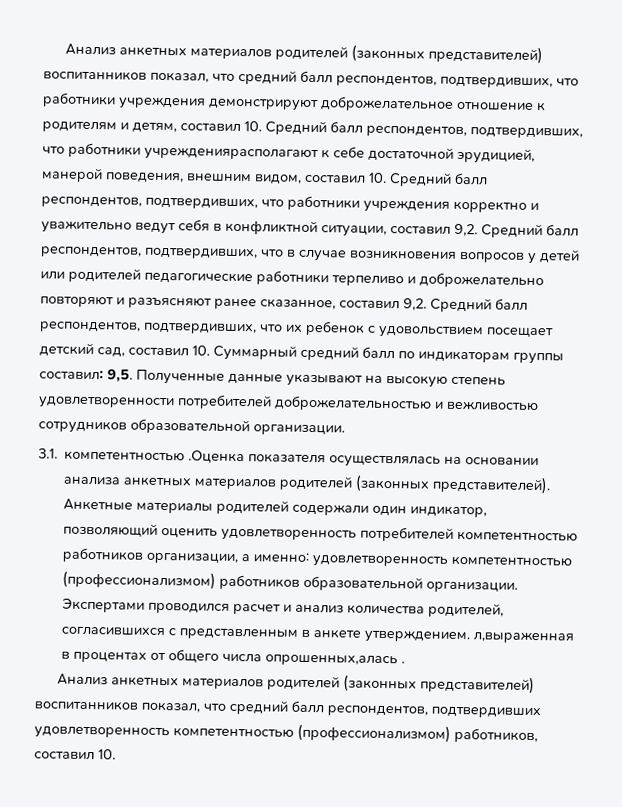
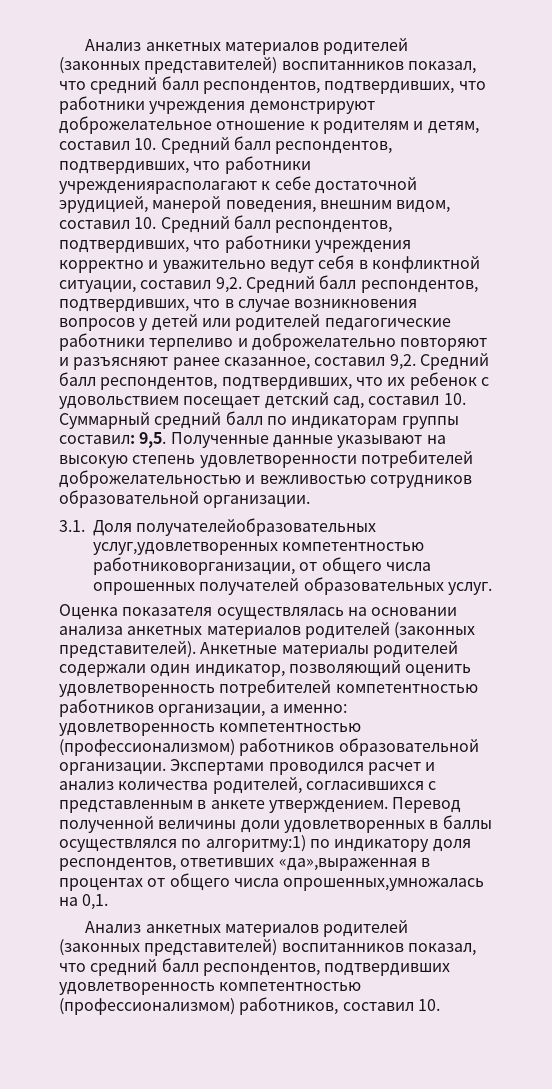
[64,450,246,464] компетентностью .Оценка -> [93,518,377,536] [93,542,425,555] [93,557,431,575] [93,577,492,595] [59,604,118,620] Доля получателейобразовательных услуг,удовлетворенных компетентностью работниковорганизации, от общего числа опрошенных получателей образовательных услуг. // Оценка
[472,631,575,644] л,выраженная -> [392,797,462,813] [59,815,492,833] [59,835,471,852] [59,858,417,871] Перевод полученной величины доли удовлетворенных в баллы осуществлялся по алгоритму:1) по индикатору доля респондентов, ответивших «да»,выраженная
[265,654,406,667] опрошенных,алась . -> [283,878,485,891] [59,894,109,910] опрошенных,умножалась на 0,1.

